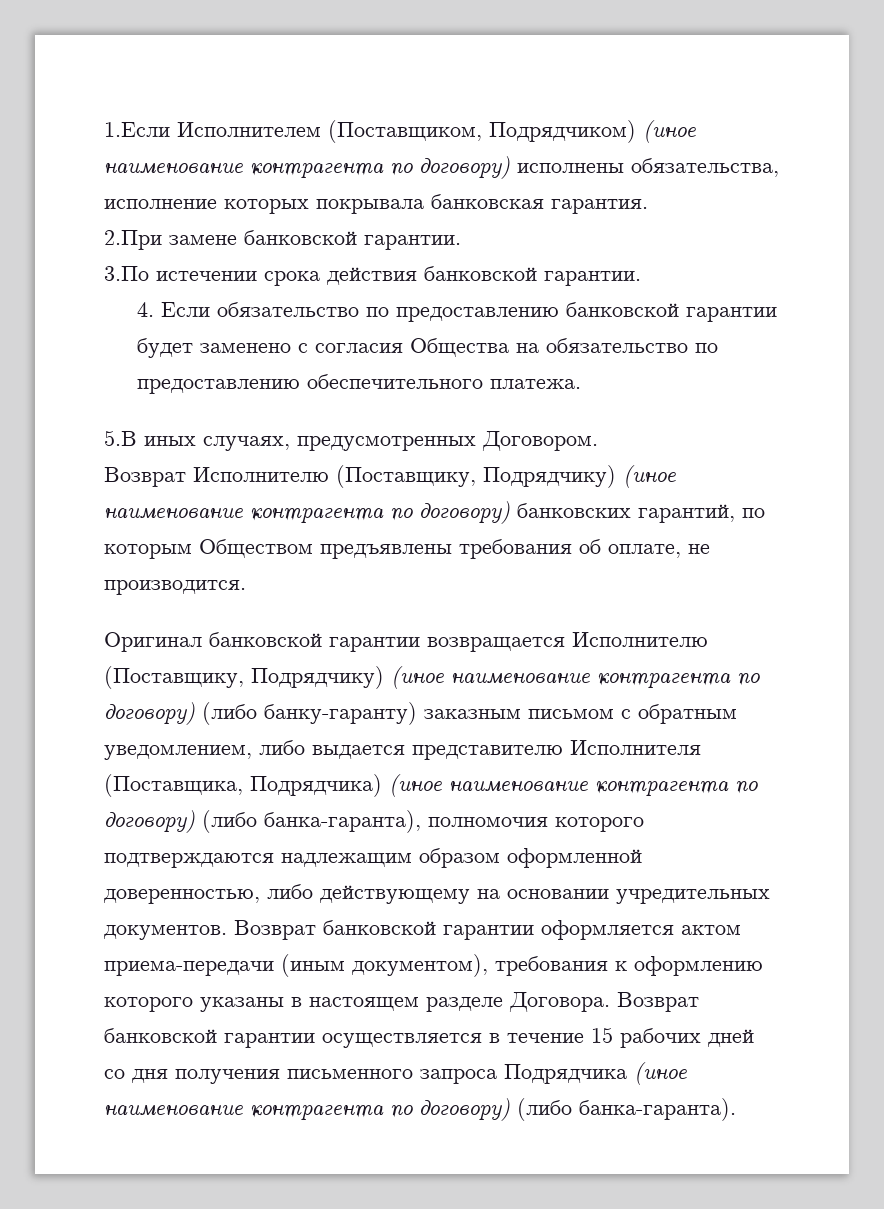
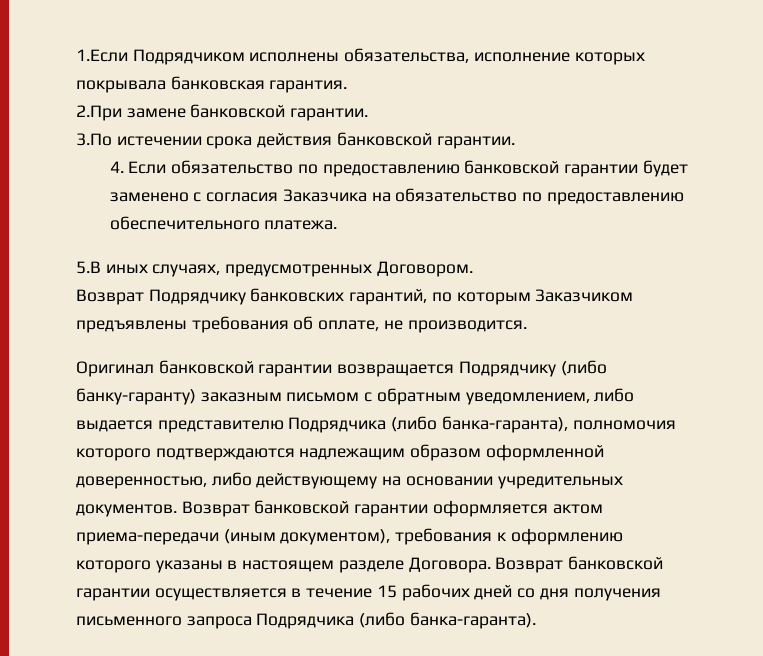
[177,120,696,143] [104,156,510,179] Исполнителем (Поставщиком, Подрядчиком) (иное наименование контрагента по договору) -> [132,49,245,65] Подрядчиком
[409,338,509,357] Общества -> [282,189,367,202] Заказчика
[193,465,676,488] [104,501,510,524] Исполнителю (Поставщику, Подрядчику) (иное наименование контрагента по договору) -> [148,289,246,305] Подрядчику
[199,539,313,558] Обществом -> [535,289,634,302] Заказчиком
[572,632,708,647] [104,666,760,689] [104,702,195,725] Исполнителю (Поставщику, Подрядчику) (иное наименование контрагента по договору) -> [458,361,556,377] Подрядчику
[570,740,701,755] [104,774,758,797] [104,810,195,833] Исполнителя (Поставщика, Подрядчика) (иное наименование контрагента по договору) -> [288,417,387,433] Подрядчика
[634,1062,687,1085] [104,1098,510,1121] (иное наименование контрагента по договору) -> (355, 621) none

